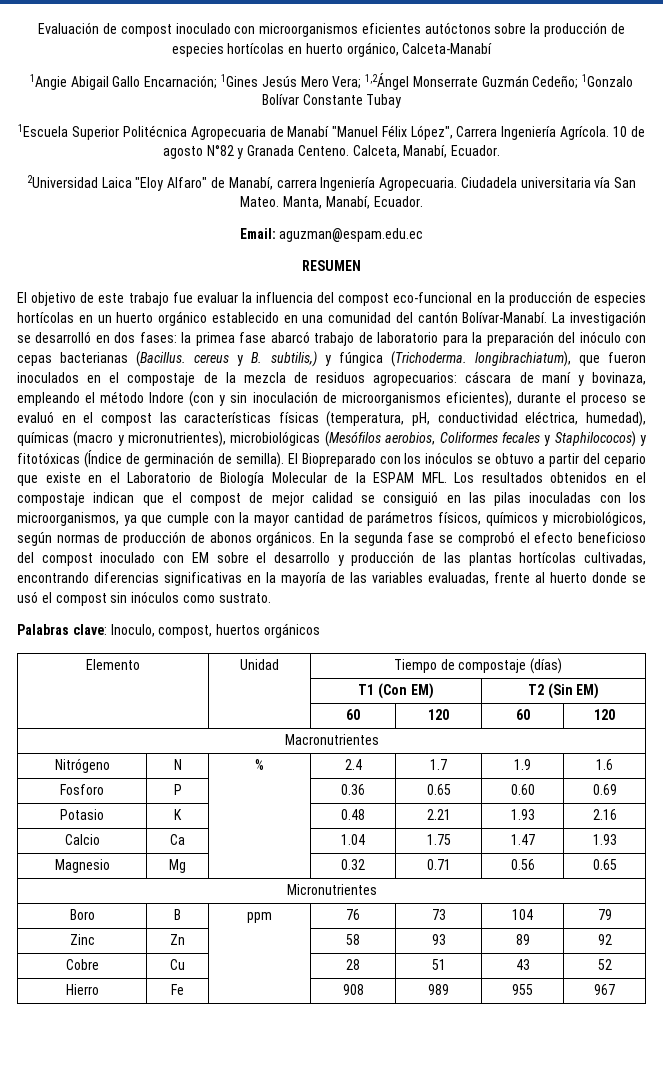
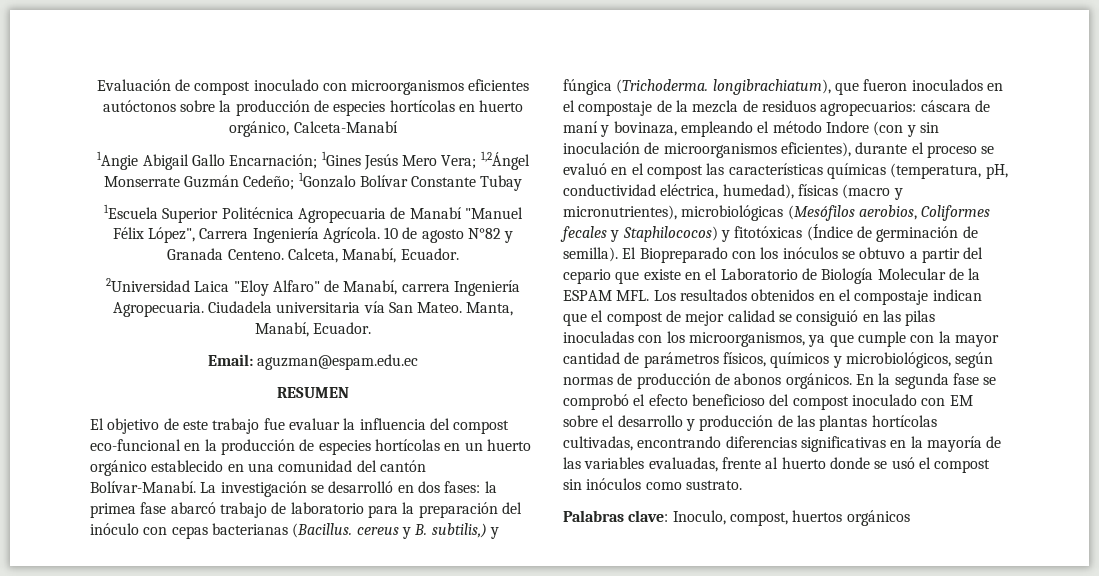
[278,412,319,423] físicas -> [826,163,886,179] químicas
[17,432,69,446] químicas -> [797,184,838,196] físicas
[86,659,140,670] [240,659,279,670] [393,658,563,674] [358,683,434,699] [527,683,600,699] [346,709,360,720] [428,709,449,720] [515,709,530,720] [594,709,615,720] [284,734,379,745] [54,758,110,773] [173,759,182,770] [255,759,264,770] [344,759,362,770] [430,759,447,770] [514,759,531,770] [596,759,613,770] [60,784,104,795] [173,784,182,795] [341,784,365,795] [426,784,451,795] [510,784,535,795] [592,784,617,795] [60,809,104,820] [174,809,182,820] [341,809,365,820] [426,809,451,820] [510,809,535,820] [592,809,617,820] [64,834,100,845] [170,834,185,845] [341,834,365,845] [426,834,451,845] [510,834,535,845] [592,834,617,845] [54,859,110,873] [169,859,186,873] [341,859,365,870] [426,859,451,870] [510,859,535,870] [592,859,617,870] [286,884,377,895] [69,909,95,920] [174,909,181,920] [247,912,272,923] [346,909,360,920] [431,909,446,920] [512,909,533,920] [597,909,612,920] [69,934,95,945] [170,934,185,945] [346,934,360,945] [431,934,446,945] [515,934,530,945] [597,934,612,945] [65,959,99,970] [170,959,185,970] [346,959,360,970] [431,959,446,970] [515,959,530,970] [597,959,612,970] [65,984,99,995] [171,984,184,995] [342,984,364,995] [428,984,449,995] [512,984,533,995] [594,984,615,995] // Elemento | Unidad | Tiempo de compostaje (días) // | | T1 (Con EM) | T2 (Sin EM) // | | 60 | 120 | 60 | 120 // Macronutrientes // Nitrógeno | N | % | 2.4 | 1.7 | 1.9 | 1.6 // Fosforo | P | | 0.36 | 0.65 | 0.60 | 0.69 // Potasio | K | | 0.48 | 2.21 | 1.93 | 2.16 // Calcio | Ca | | 1.04 | 1.75 | 1.47 | 1.93 // Magnesio | Mg | | 0.32 | 0.71 | 0.56 | 0.65 // Micronutrientes // Boro | B | ppm | 76 | 73 | 104 | 79 // Zinc | Zn | | 58 | 93 | 89 | 92 // Cobre | Cu | | 28 | 51 | 43 | 52 // Hierro | Fe | | 908 | 989 | 955 | 967 -> (910, 518) none

